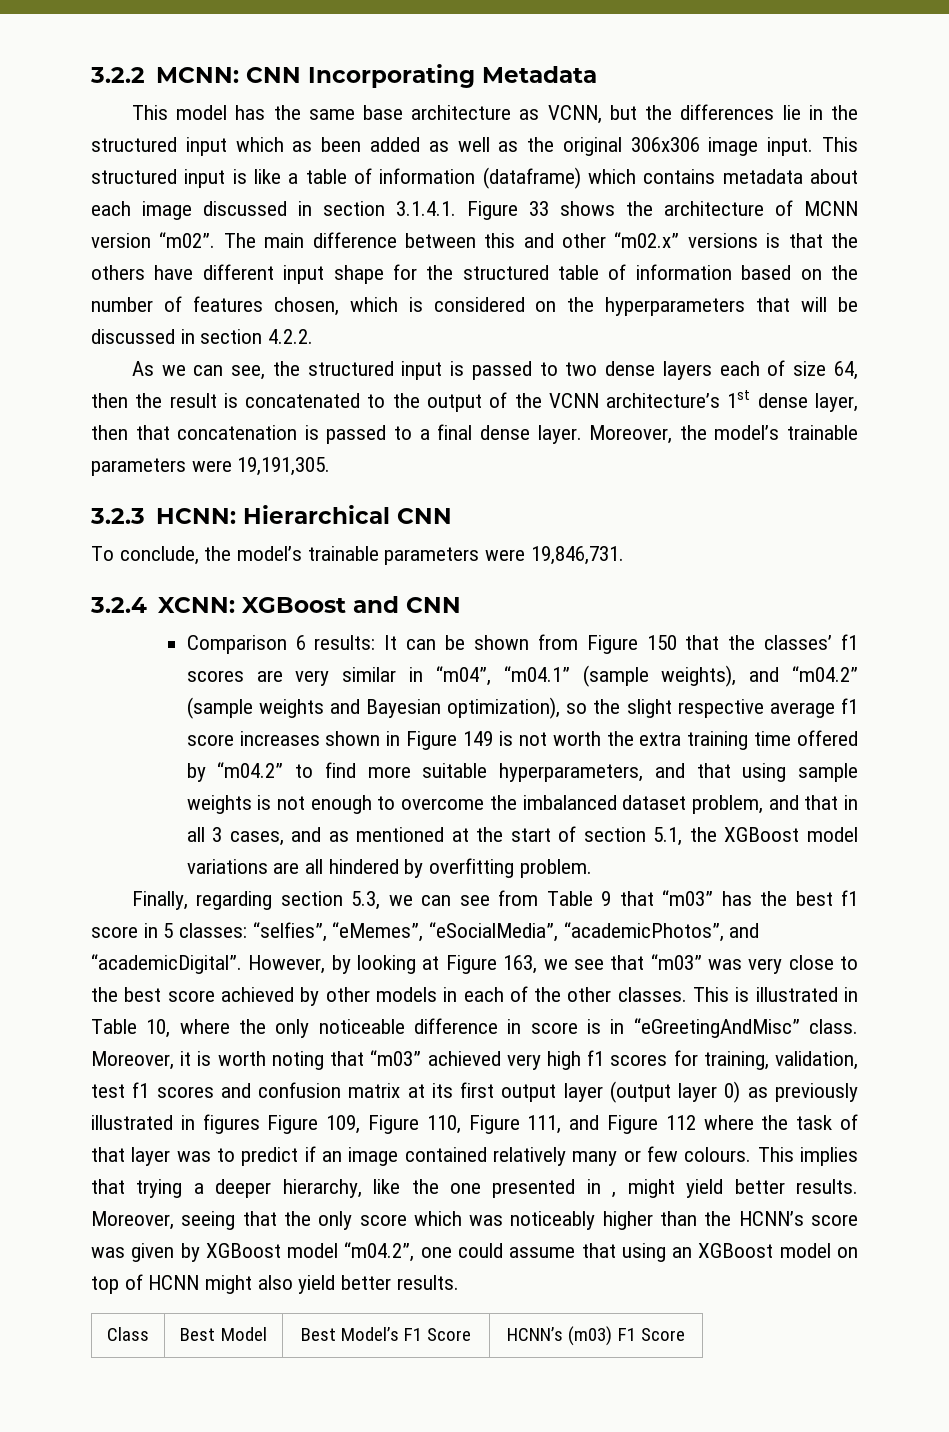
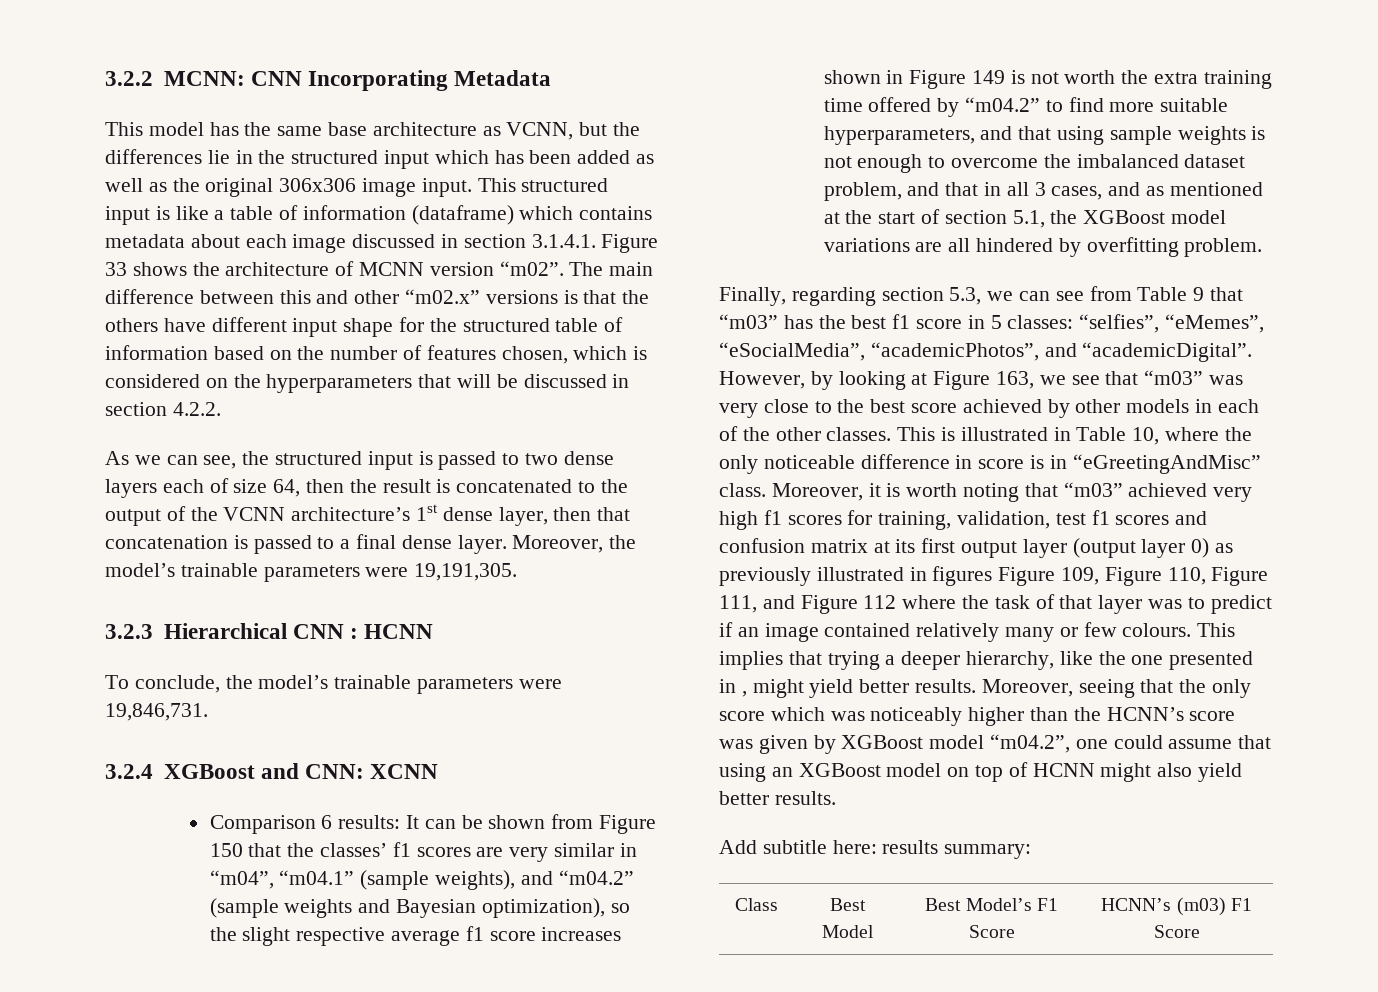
[292,141,313,152] as -> [494,150,524,164] has
[155,508,236,524] HCNN: -> (153, 631) none
(452, 516) none -> [350,624,434,639] : HCNN
[157,597,235,613] XCNN: -> (153, 771) none
[405,597,461,613] CNN -> [305,764,439,779] CNN: XCNN
(459, 1282) none -> [719,840,1032,859] // Add subtitle here: results summary:

